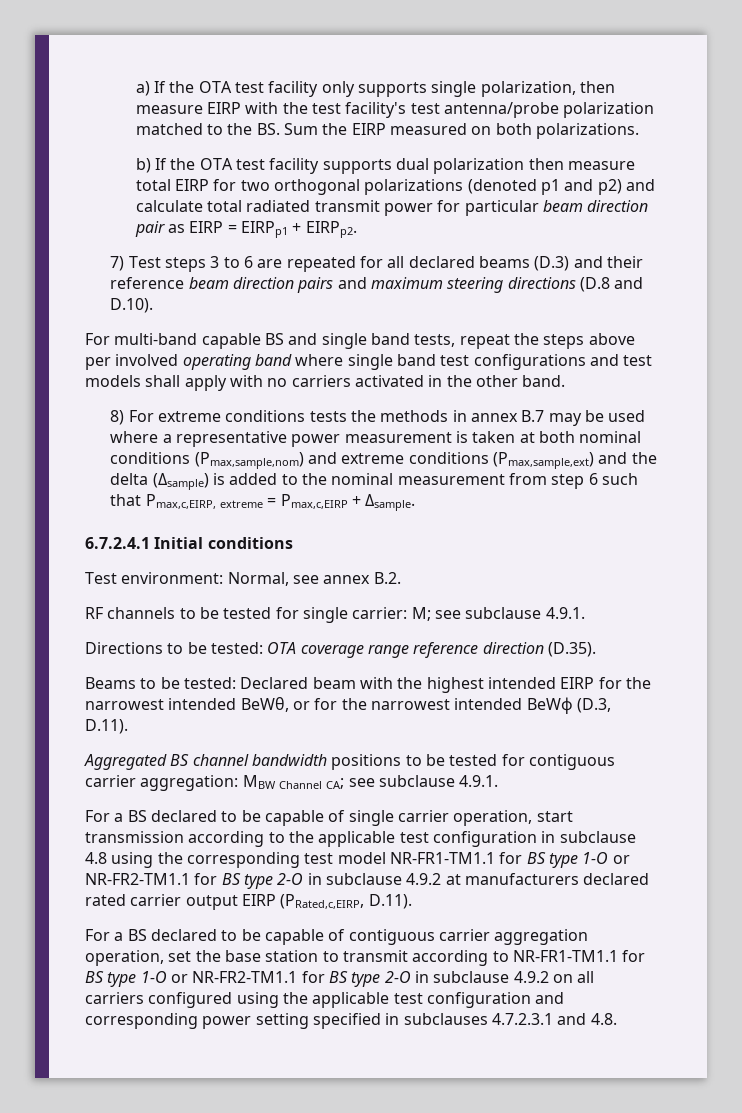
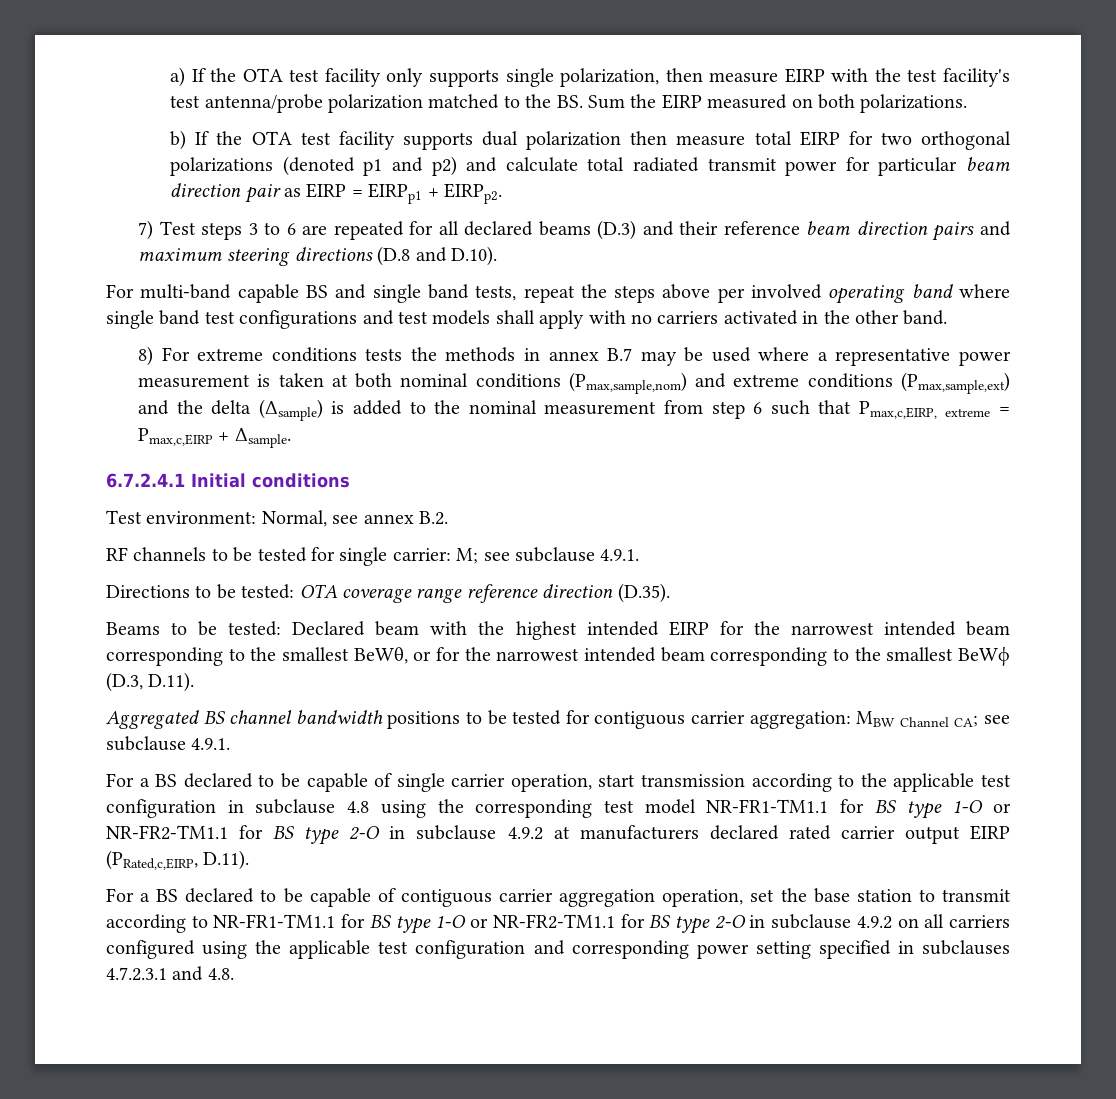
(237, 704) none -> [966,621,1011,636] [106,647,349,666] beam corresponding to the smallest
(523, 704) none -> [660,647,954,666] beam corresponding to the smallest

